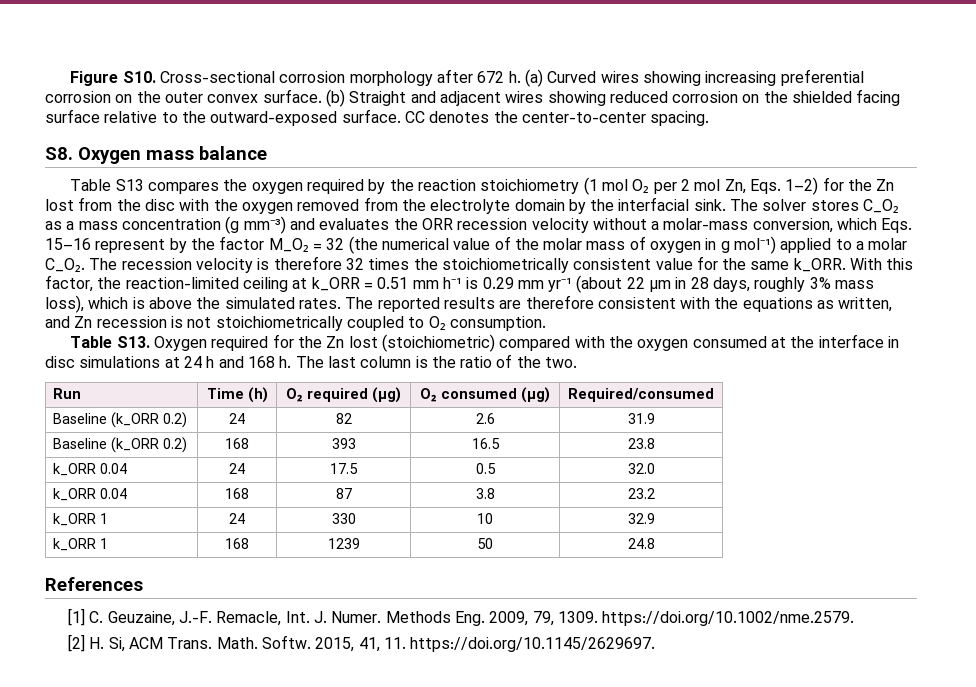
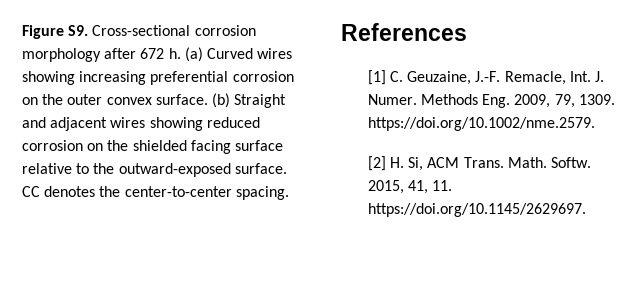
[122,71,156,83] S10. -> [68,25,89,36] S9.
[45,146,267,164] [70,177,895,195] [45,197,900,214] [45,216,913,234] [45,236,908,254] [45,256,914,273] [45,275,875,293] [45,295,893,313] [45,316,546,331] [70,334,899,352] [45,354,578,368] [52,388,81,399] [206,387,268,403] [286,387,401,403] [420,387,550,403] [568,388,714,402] [52,412,187,428] [229,413,245,424] [335,413,352,424] [475,413,495,424] [627,413,655,424] [52,437,187,453] [225,438,249,449] [331,438,356,449] [471,438,500,449] [627,438,655,449] [52,463,127,476] [229,463,245,474] [330,463,358,474] [475,463,496,474] [627,463,655,474] [52,488,127,501] [225,488,249,499] [335,488,352,499] [475,488,495,499] [627,488,655,499] [52,513,108,526] [229,513,245,524] [331,513,356,524] [477,513,493,524] [627,513,655,524] [52,538,108,551] [225,538,249,549] [327,538,360,549] [477,538,493,549] [627,538,655,549] // S8. Oxygen mass balance // Table S13 compares the oxygen required by the reaction stoichiometry (1 mol O₂ per 2 mol Zn, Eqs. 1–2) for the Zn lost from the disc with the oxygen removed from the electrolyte domain by the interfacial sink. The solver stores C_O₂ as a mass concentration (g mm⁻³) and evaluates the ORR recession velocity without a molar-mass conversion, which Eqs. 15–16 represent by the factor M_O₂ = 32 (the numerical value of the molar mass of oxygen in g mol⁻¹) applied to a molar C_O₂. The recession velocity is therefore 32 times the stoichiometrically consistent value for the same k_ORR. With this factor, the reaction-limited ceiling at k_ORR = 0.51 mm h⁻¹ is 0.29 mm yr⁻¹ (about 22 µm in 28 days, roughly 3% mass loss), which is above the simulated rates. The reported results are therefore consistent with the equations as written, and Zn recession is not stoichiometrically coupled to O₂ consumption. // Table S13. Oxygen required for the Zn lost (stoichiometric) compared with the oxygen consumed at the interface in disc simulations at 24 h and 168 h. The last column is the ratio of the two. // Run | Time (h) | O₂ required (µg) | O₂ consumed (µg) | Required/consumed // Baseline (k_ORR 0.2) | 24 | 82 | 2.6 | 31.9 // Baseline (k_ORR 0.2) | 168 | 393 | 16.5 | 23.8 // k_ORR 0.04 | 24 | 17.5 | 0.5 | 32.0 // k_ORR 0.04 | 168 | 87 | 3.8 | 23.2 // k_ORR 1 | 24 | 330 | 10 | 32.9 // k_ORR 1 | 168 | 1239 | 50 | 24.8 -> (289, 193) none

